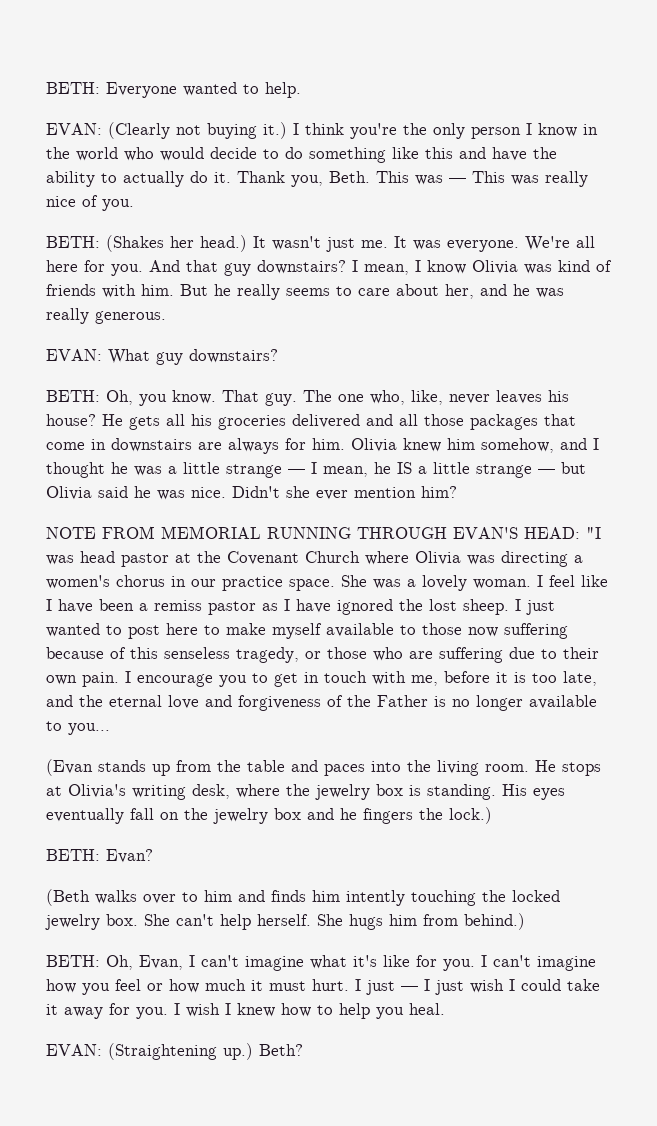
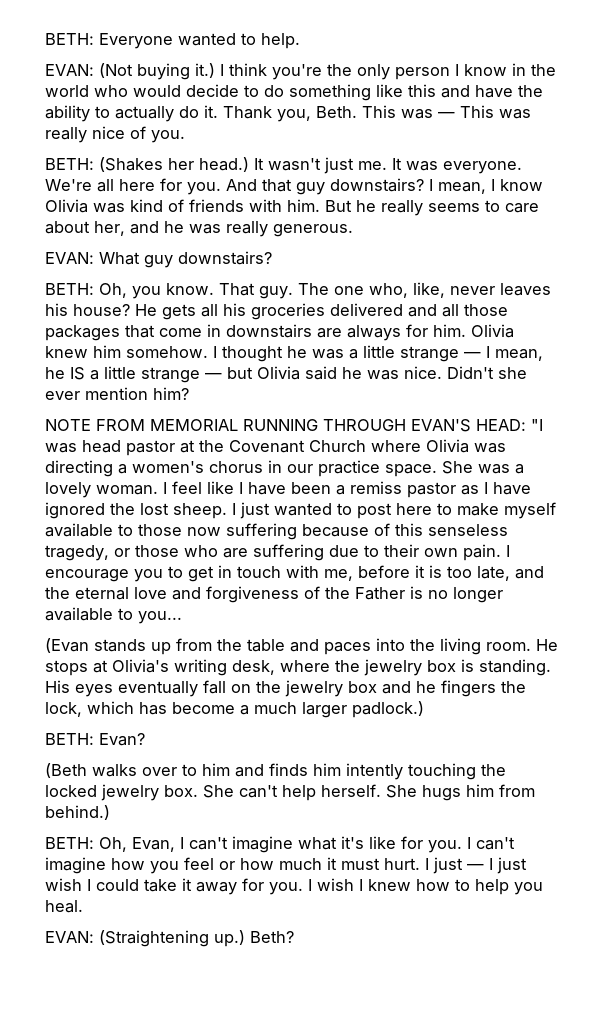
[108,122,201,139] (Clearly not -> [99,63,133,78] (Not
[481,438,587,453] somehow, and -> [126,346,208,358] somehow.
[449,807,492,824] lock.) -> [45,701,424,718] lock, which has become a much larger padlock.)

